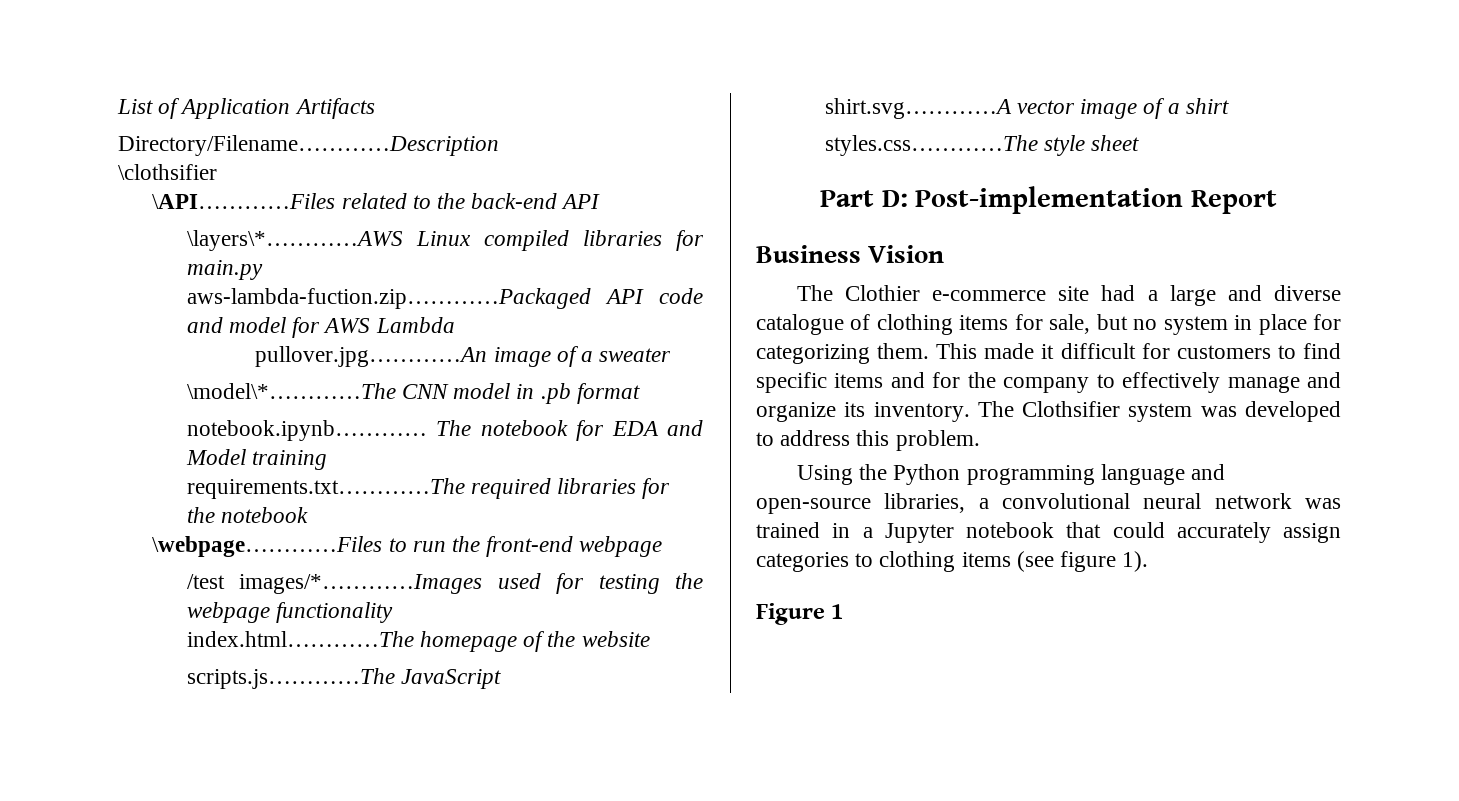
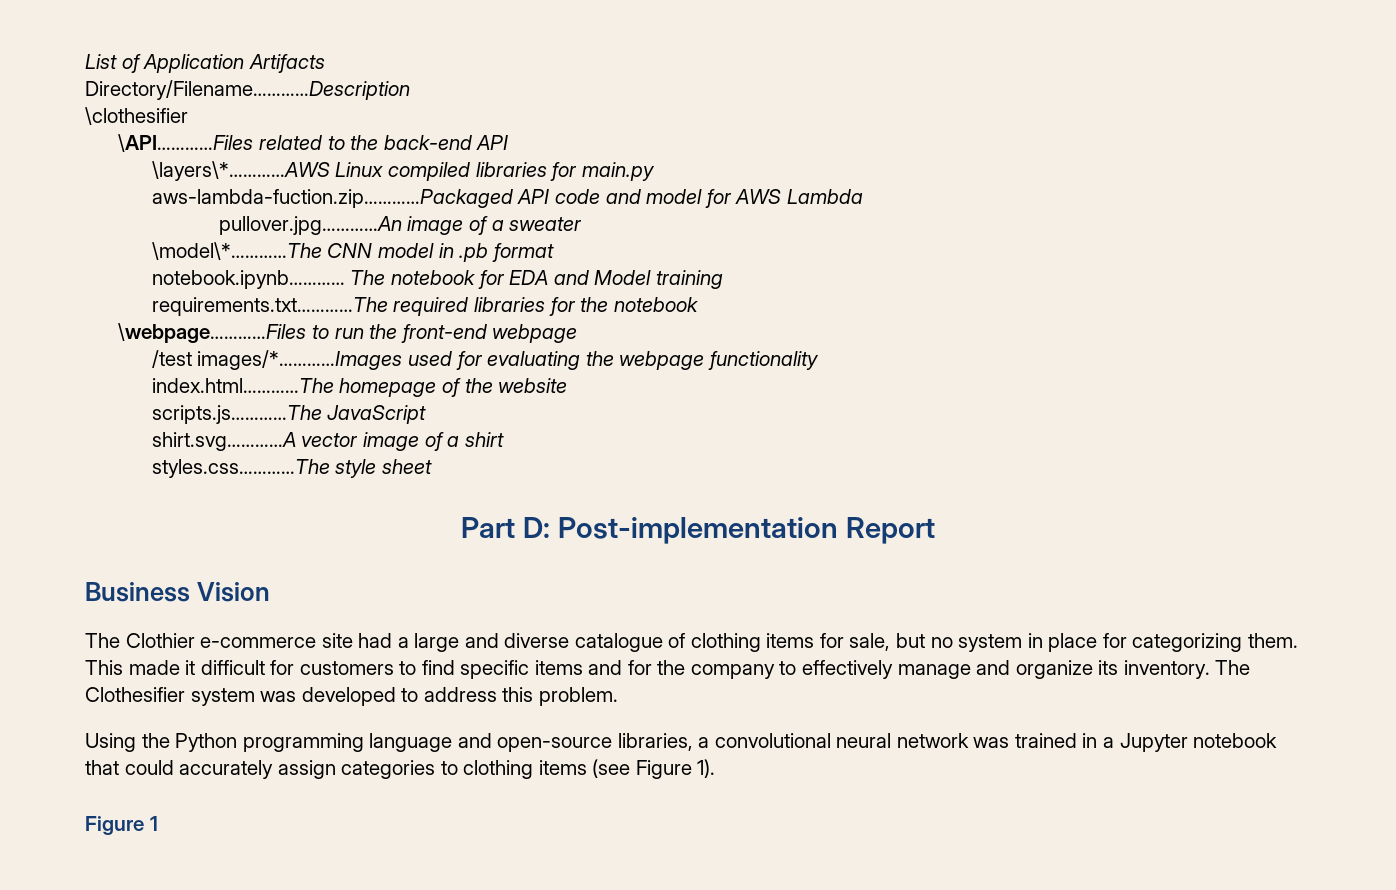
[118,164,217,180] \clothsifier -> [85,107,188,125] \clothesifier
[598,574,660,594] testing -> [487,351,581,370] evaluating
[1022,401,1121,417] Clothsifier -> [85,687,185,702] Clothesifier
[1060,551,1117,572] figure -> [635,760,692,779] Figure

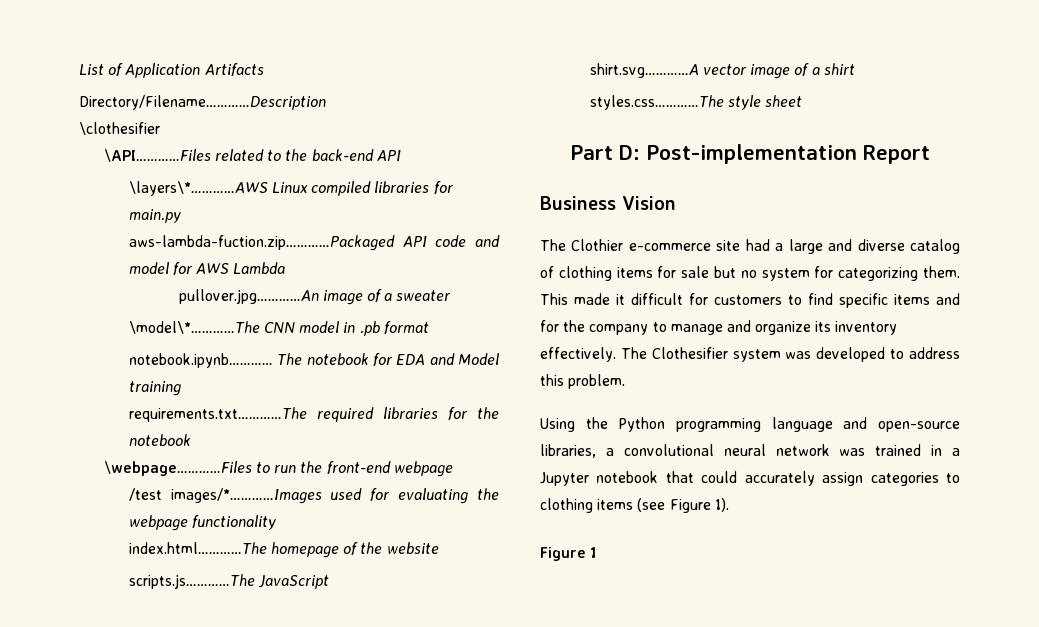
[574,633,663,652] catalogue -> [910,239,960,254] catalog
[849,633,891,651] sale, -> [681,266,710,278] sale
[1027,633,1098,652] in place -> (810, 274) none
[802,660,894,679] effectively -> (667, 327) none
[1123,660,1210,679] inventory. -> [835,321,898,335] [540,347,616,362] inventory effectively.

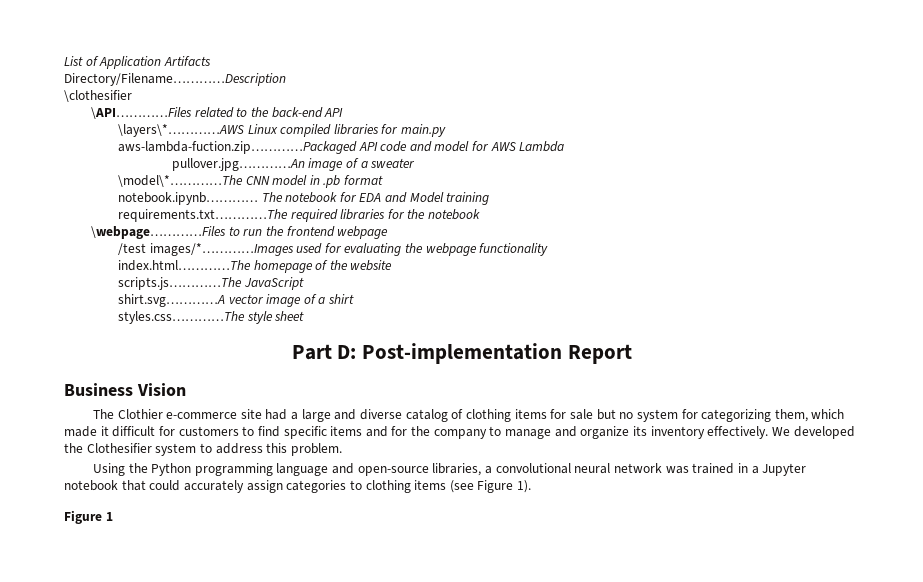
[326,461,391,474] front-end -> [286,226,335,237] frontend
[923,266,960,278] [540,293,568,305] them. This -> [774,409,845,422] them, which
[620,347,886,362] The Clothesifier system was developed -> [771,426,855,439] [64,443,197,456] We developed the Clothesifier system

